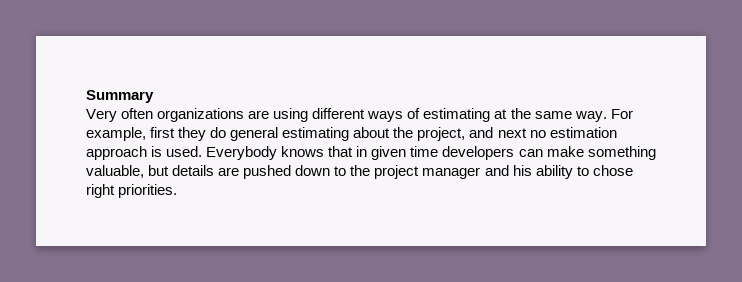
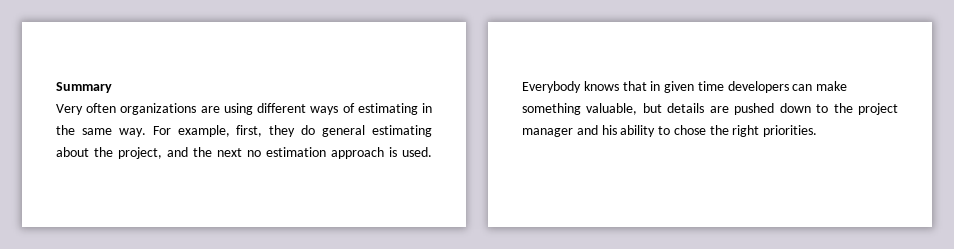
[494,109,508,119] at -> [422,103,433,113] in
[150,127,176,138] first -> [236,125,263,137] first,
(494, 132) none -> [193,147,212,157] the
(633, 170) none -> [709,125,729,135] the

